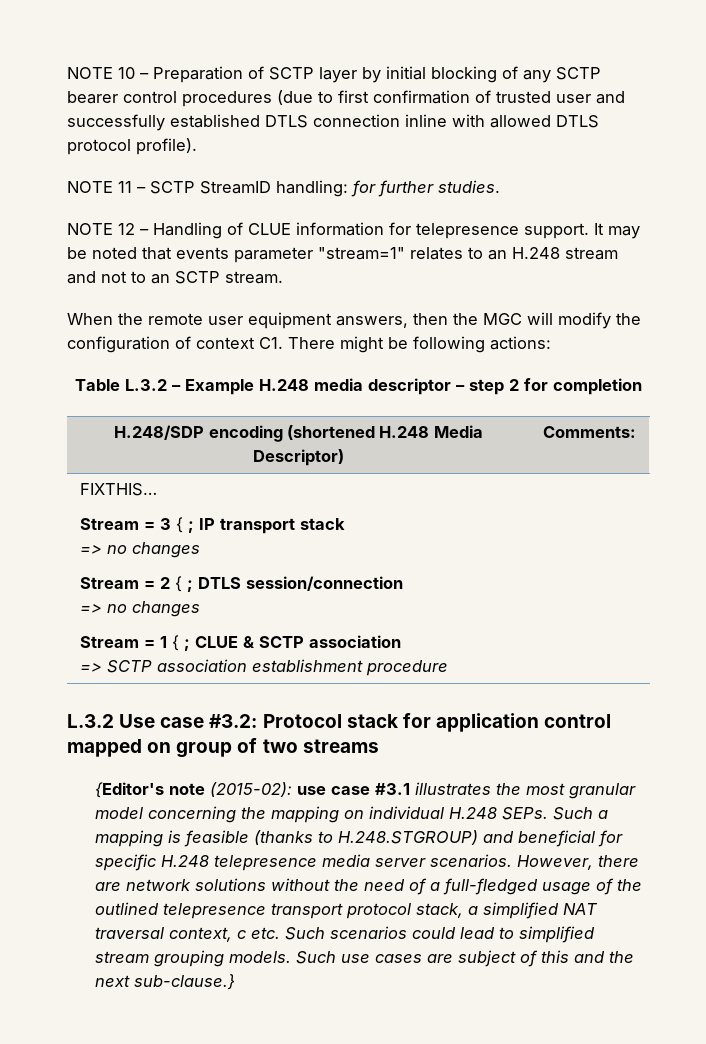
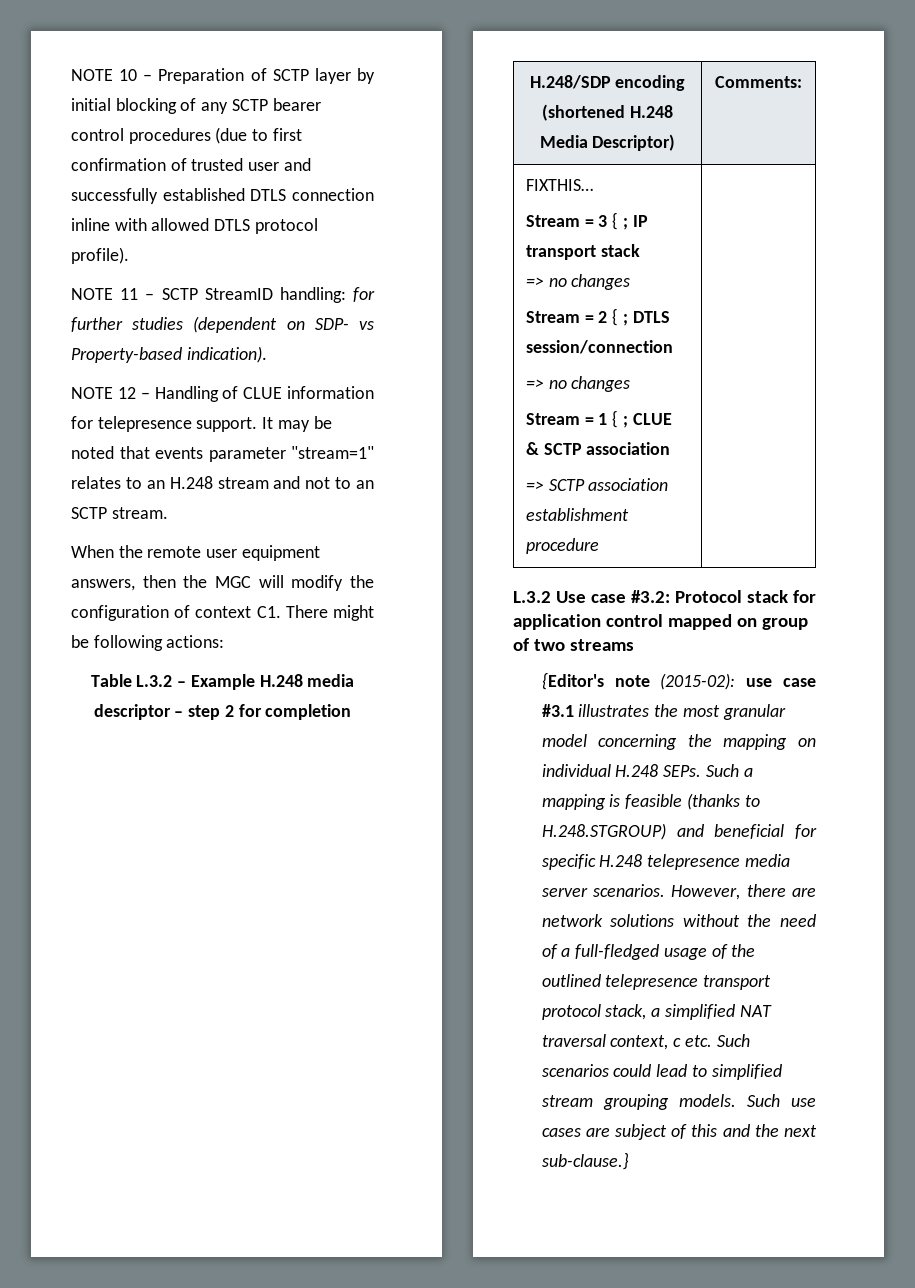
[438,180,500,193] studies. -> [132,316,374,333] [71,346,267,363] studies (dependent on SDP- vs Property-based indication).

